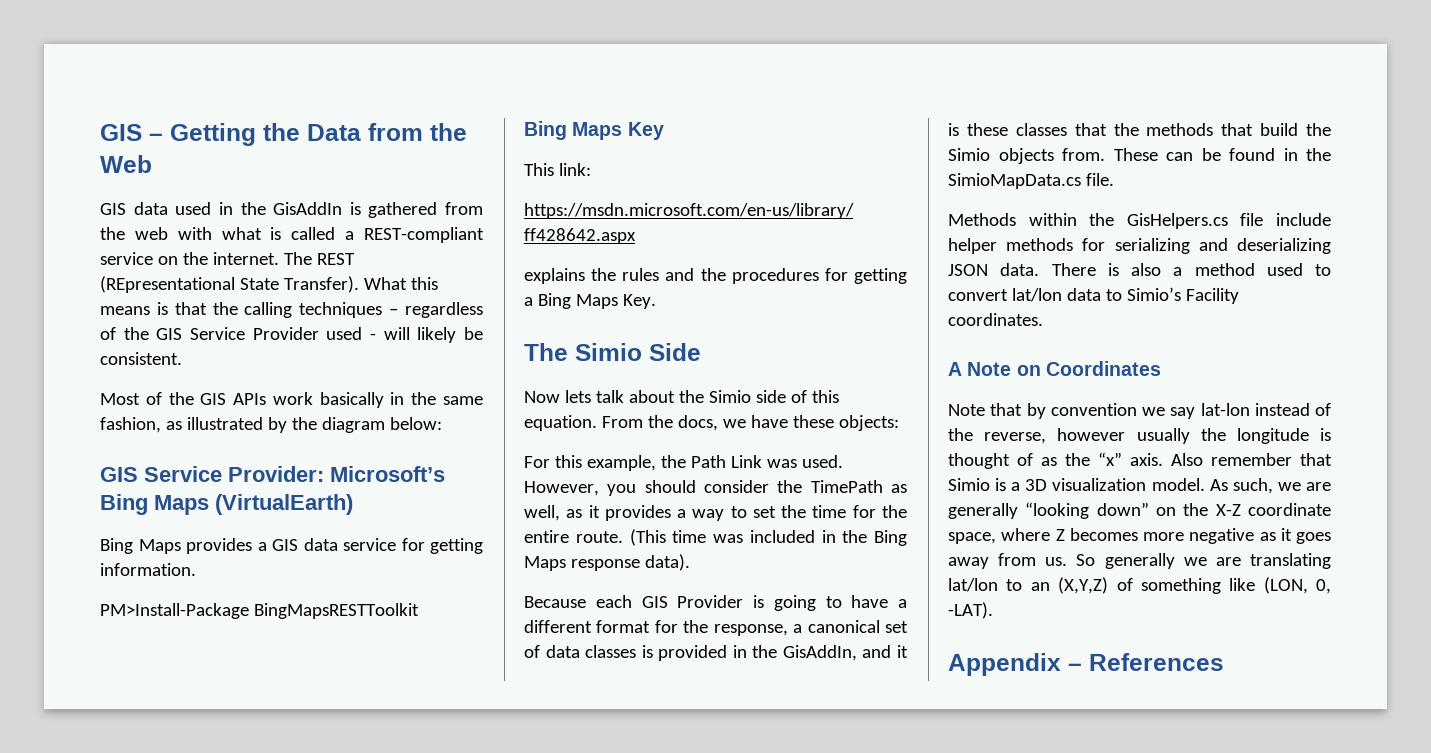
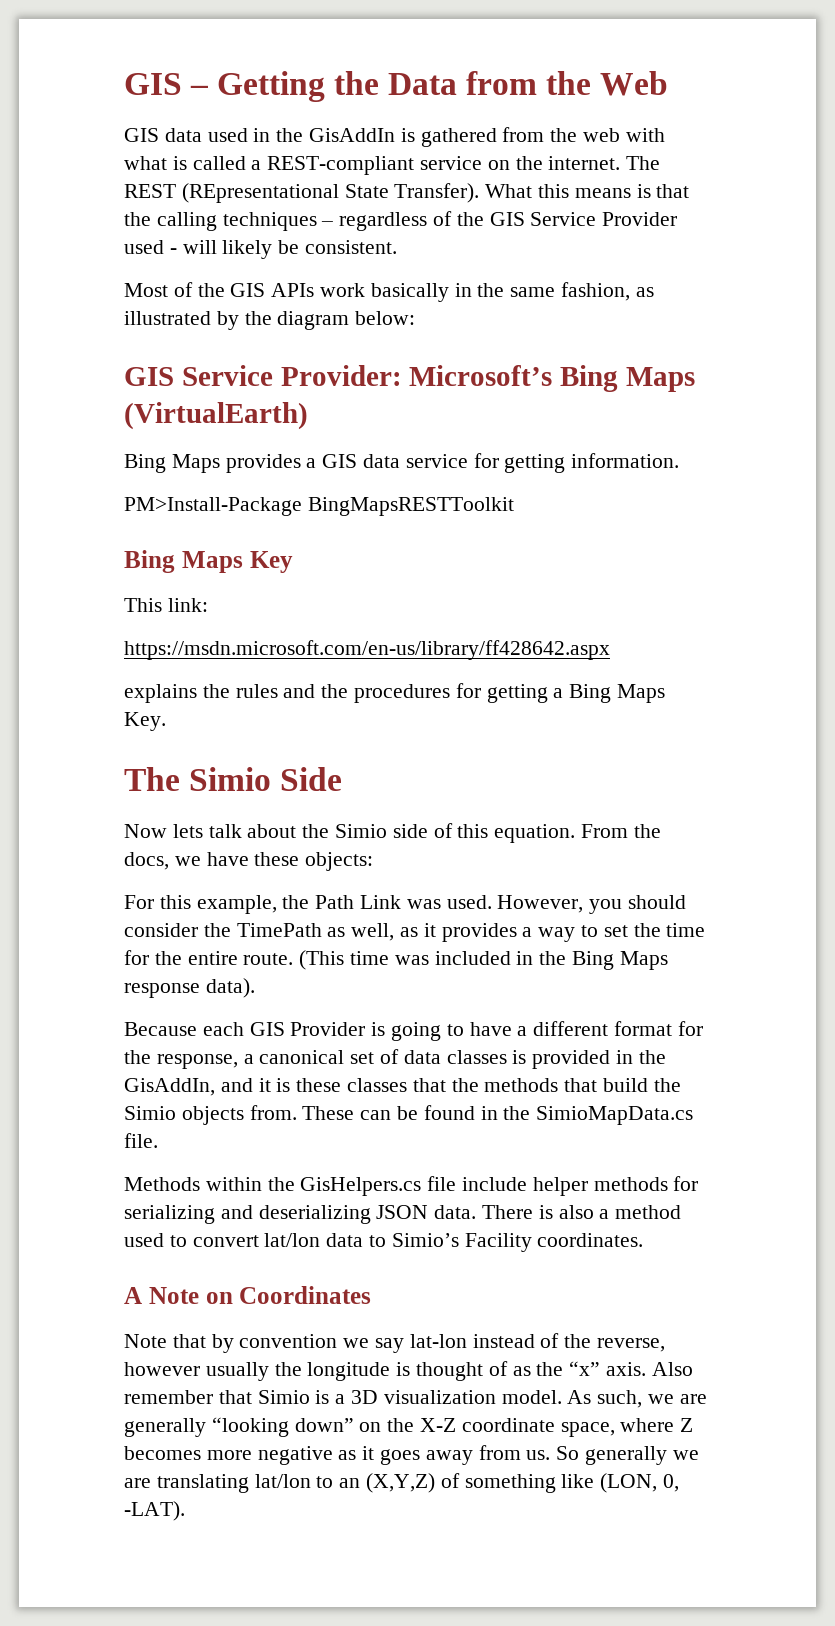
[948,653,1224,676] // Appendix – References -> (185, 1511) none

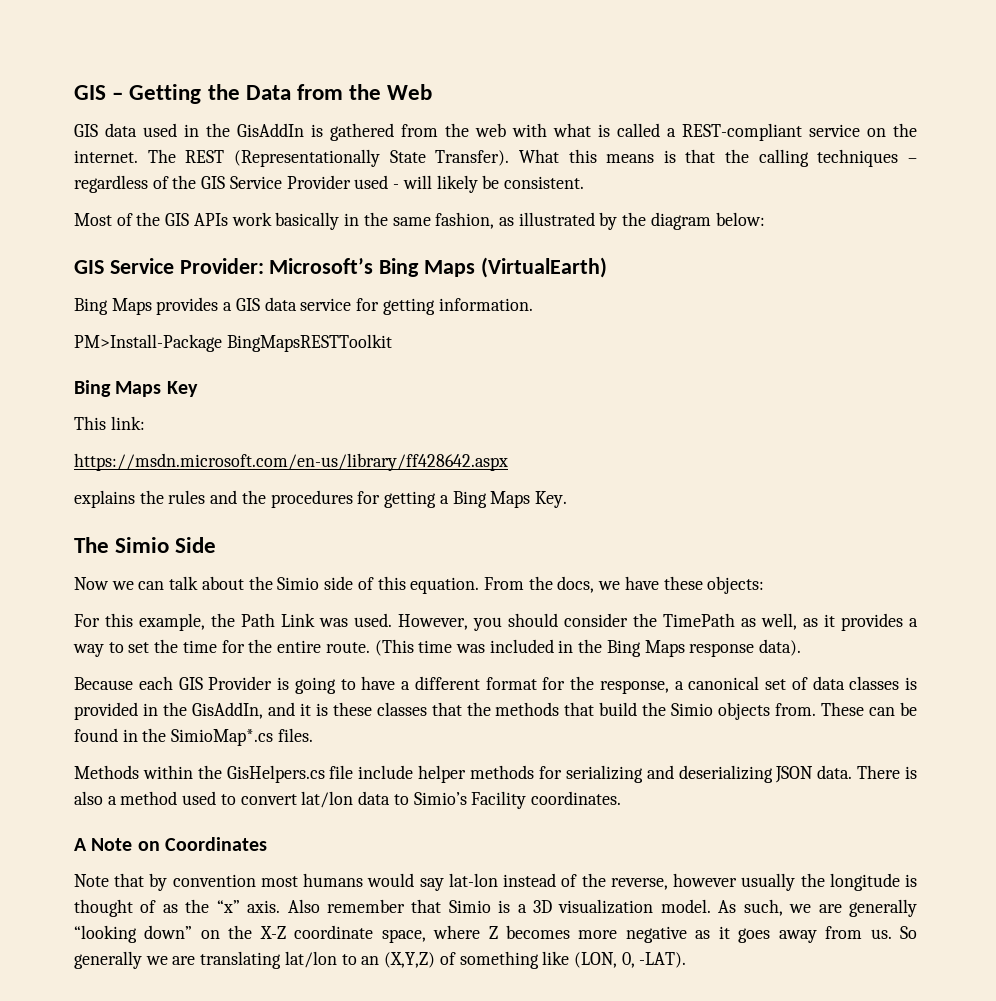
[181,183,339,203] (REpresentational -> [233,149,380,167] (Representationally
[172,824,203,838] lets -> [111,581,165,590] we can
[536,1106,694,1125] [124,1133,158,1148] SimioMapData.cs file. -> [171,728,313,746] SimioMap*.cs files.
[343,1338,370,1348] we -> [260,873,415,887] most humans would

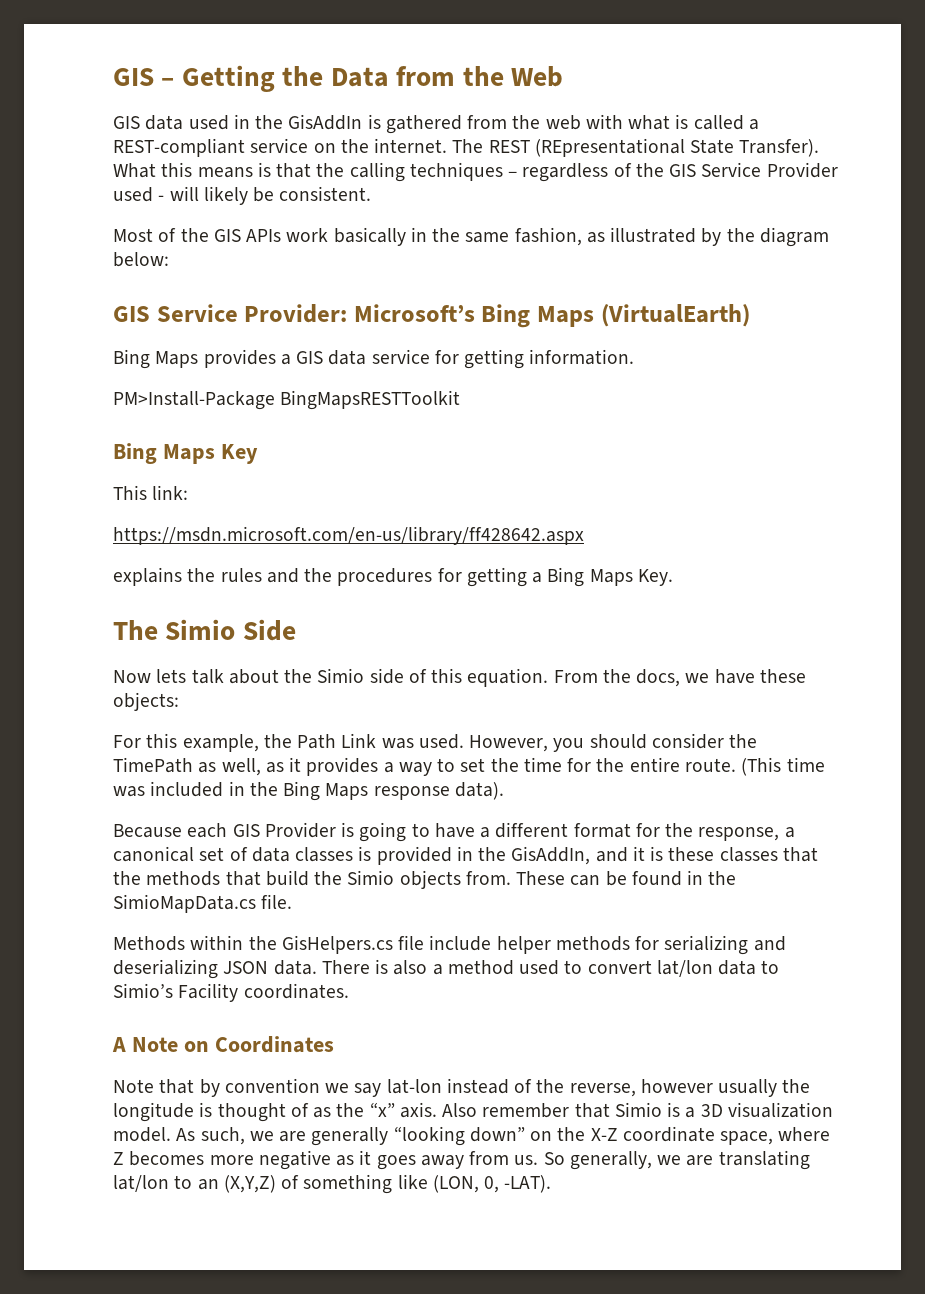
[233,149,380,167] (Representationally -> [534,138,685,157] (REpresentational
[111,581,165,590] we can -> [156,669,187,683] lets
[171,728,313,746] SimioMap*.cs files. -> [113,894,293,913] SimioMapData.cs file.
[260,873,415,887] most humans would -> [325,1083,350,1093] we
[74,951,142,969] generally -> [569,1151,652,1170] generally,

